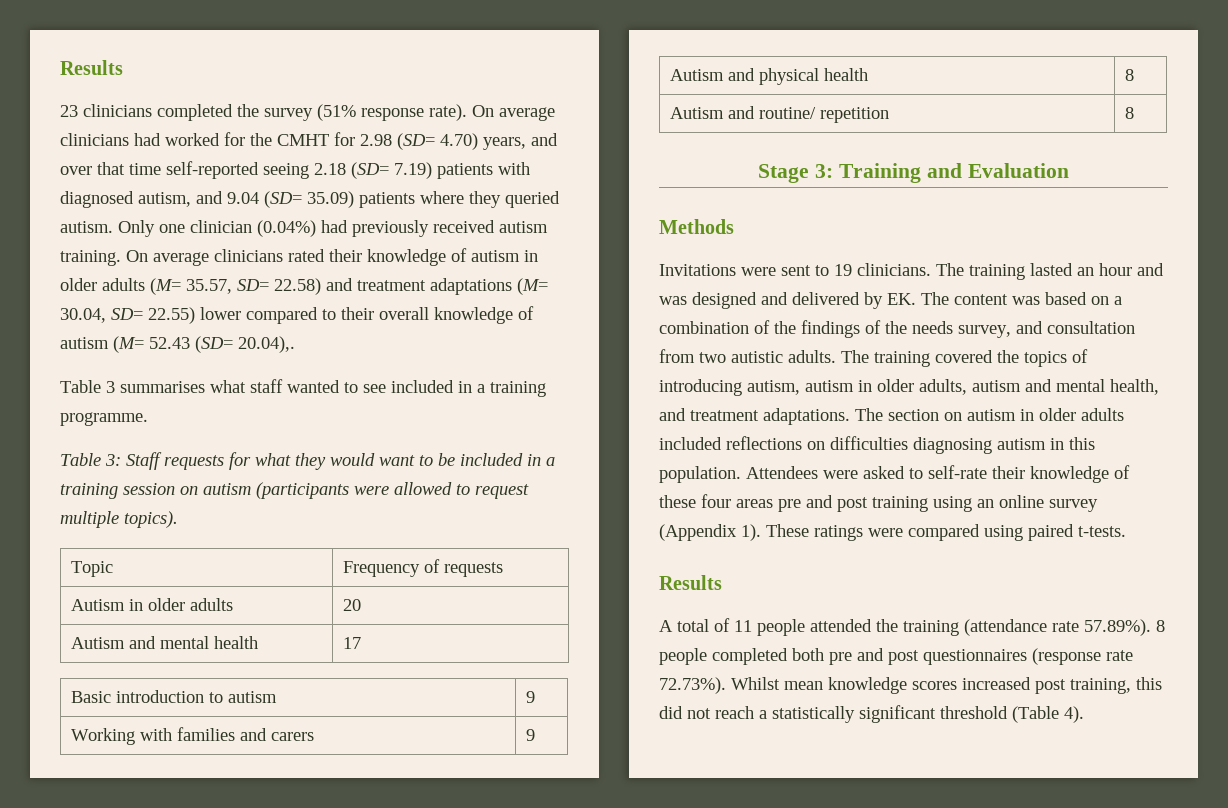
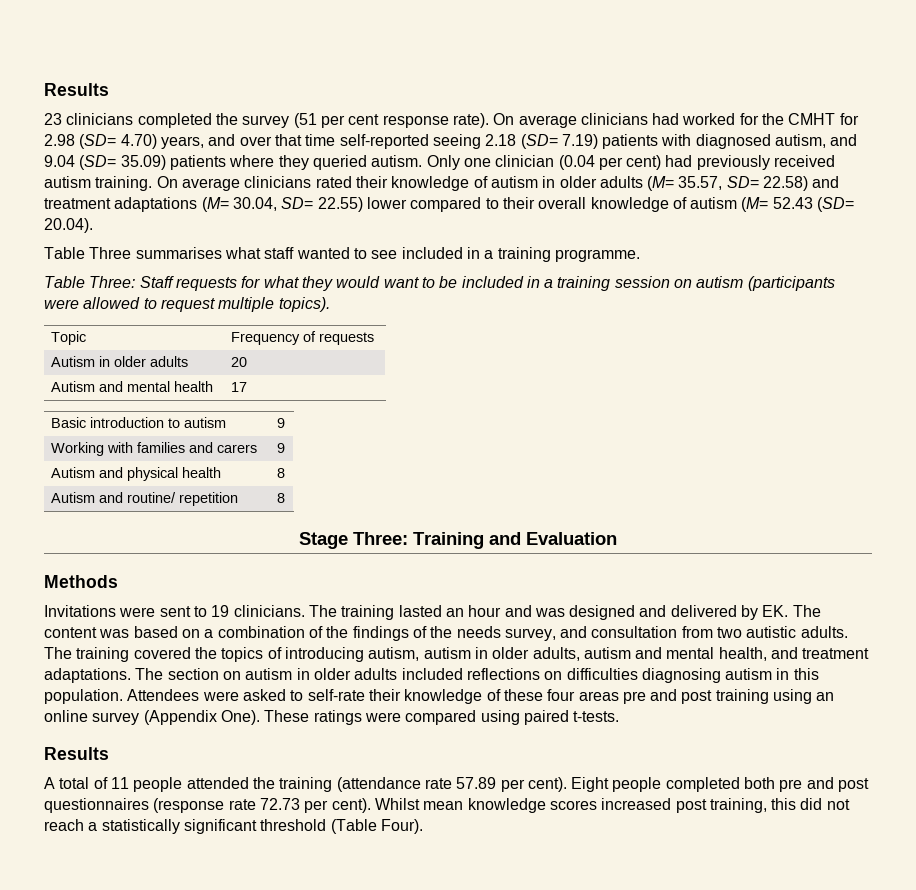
[317,104,356,121] (51% -> [293,113,380,128] (51 per cent
[257,220,316,237] (0.04%) -> [558,155,662,170] (0.04 per cent)
[238,336,295,353] [60,380,115,393] 20.04),. // Table 3 -> [44,218,93,233] [44,247,132,259] 20.04). // Table Three
[105,454,121,466] 3: -> [89,276,136,288] Three:
[815,164,834,178] 3: -> [353,532,408,545] Three:
[741,524,761,541] 1). -> [220,710,260,725] One).
[1084,619,1165,636] 57.89%). 8 -> [456,777,610,792] 57.89 per cent). Eight
[659,677,726,694] 72.73%). -> [259,798,371,813] 72.73 per cent).
[1064,706,1084,723] 4). -> [380,819,423,834] Four).

